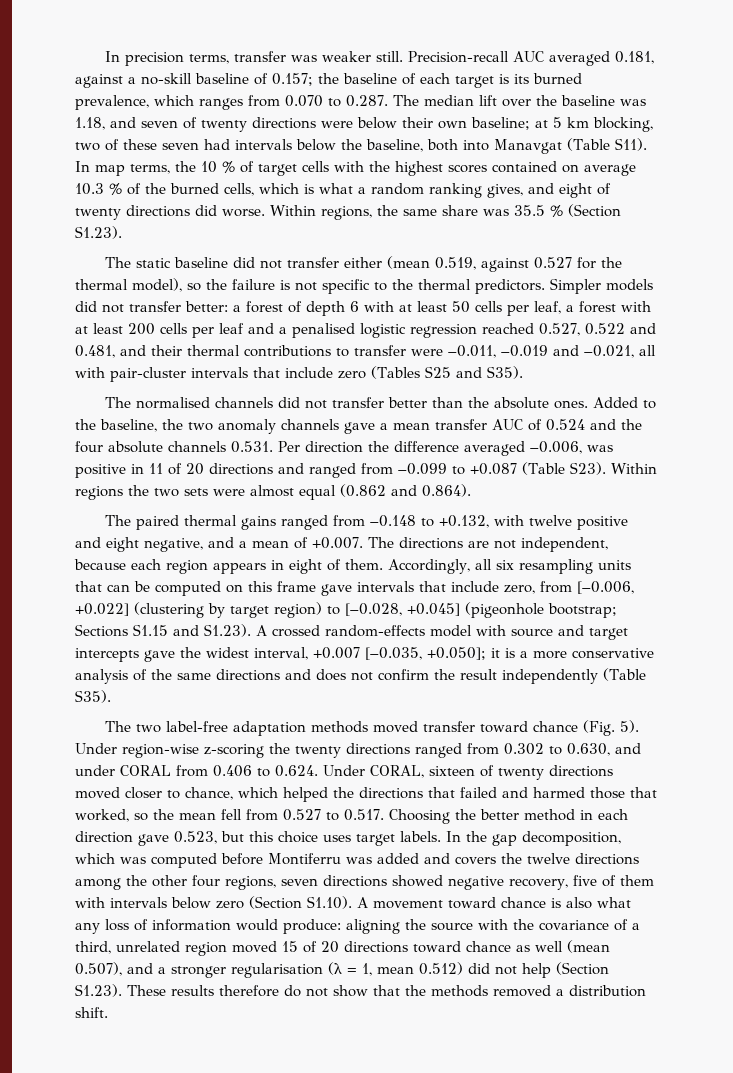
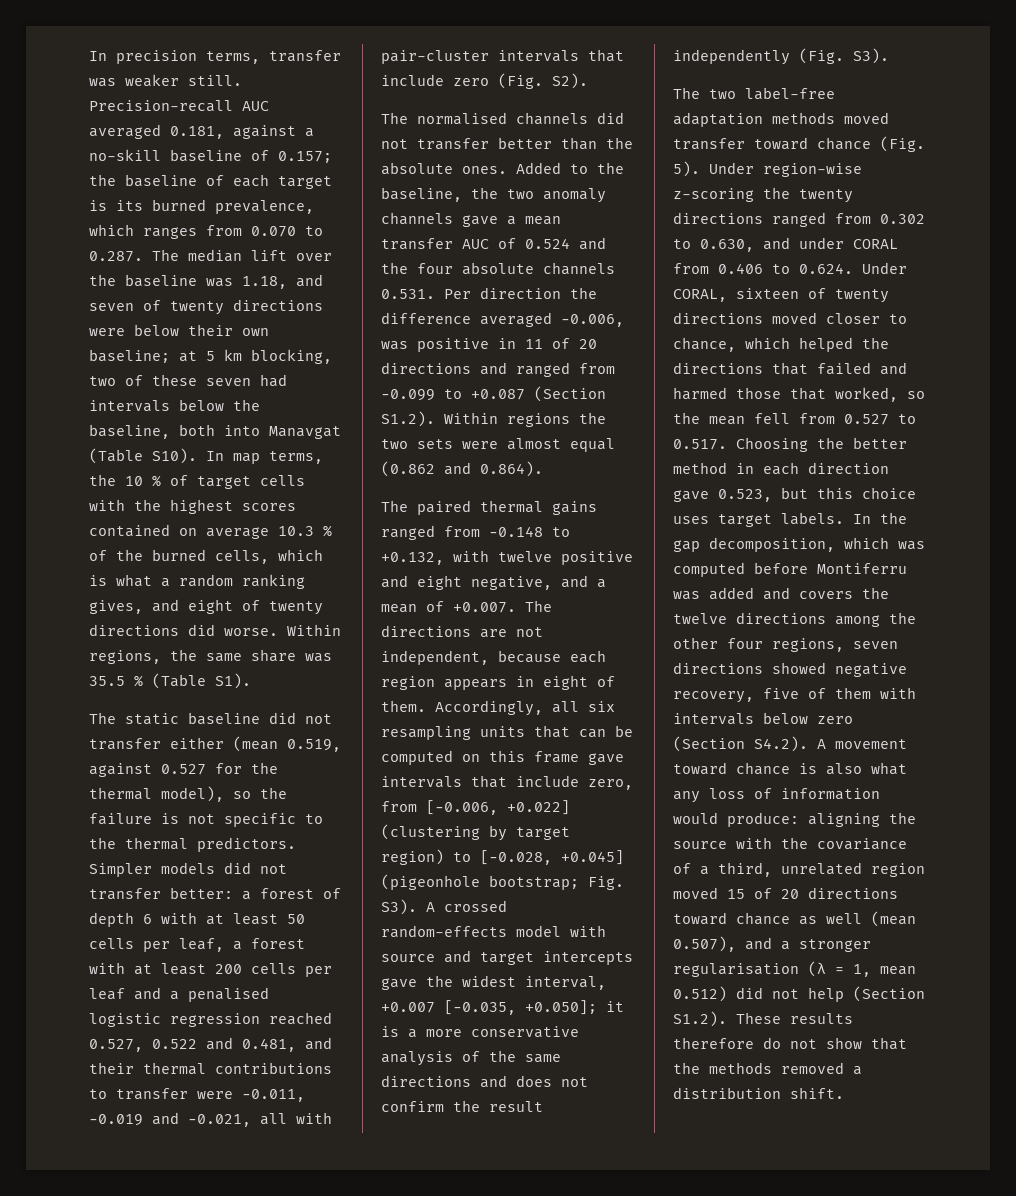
[614,138,647,151] S11). -> [152,448,197,464] S10).
[568,204,621,217] [75,226,122,239] (Section S1.23). -> [152,673,251,689] (Table S1).
[371,366,523,379] (Tables S25 and S35). -> [498,73,588,89] (Fig. S2).
[522,462,606,475] (Table S23). -> [534,386,606,402] [381,411,435,427] (Section S1.2).
[75,624,251,637] Sections S1.15 and S1.23). -> [588,876,624,890] [381,899,417,915] Fig. S3).
[603,668,646,681] [75,690,111,703] (Table S35). -> [799,48,889,64] (Fig. S3).
[307,896,352,909] S1.10). -> [754,736,808,752] S4.2).
[75,984,122,997] S1.23). -> [673,1011,727,1027] S1.2).

